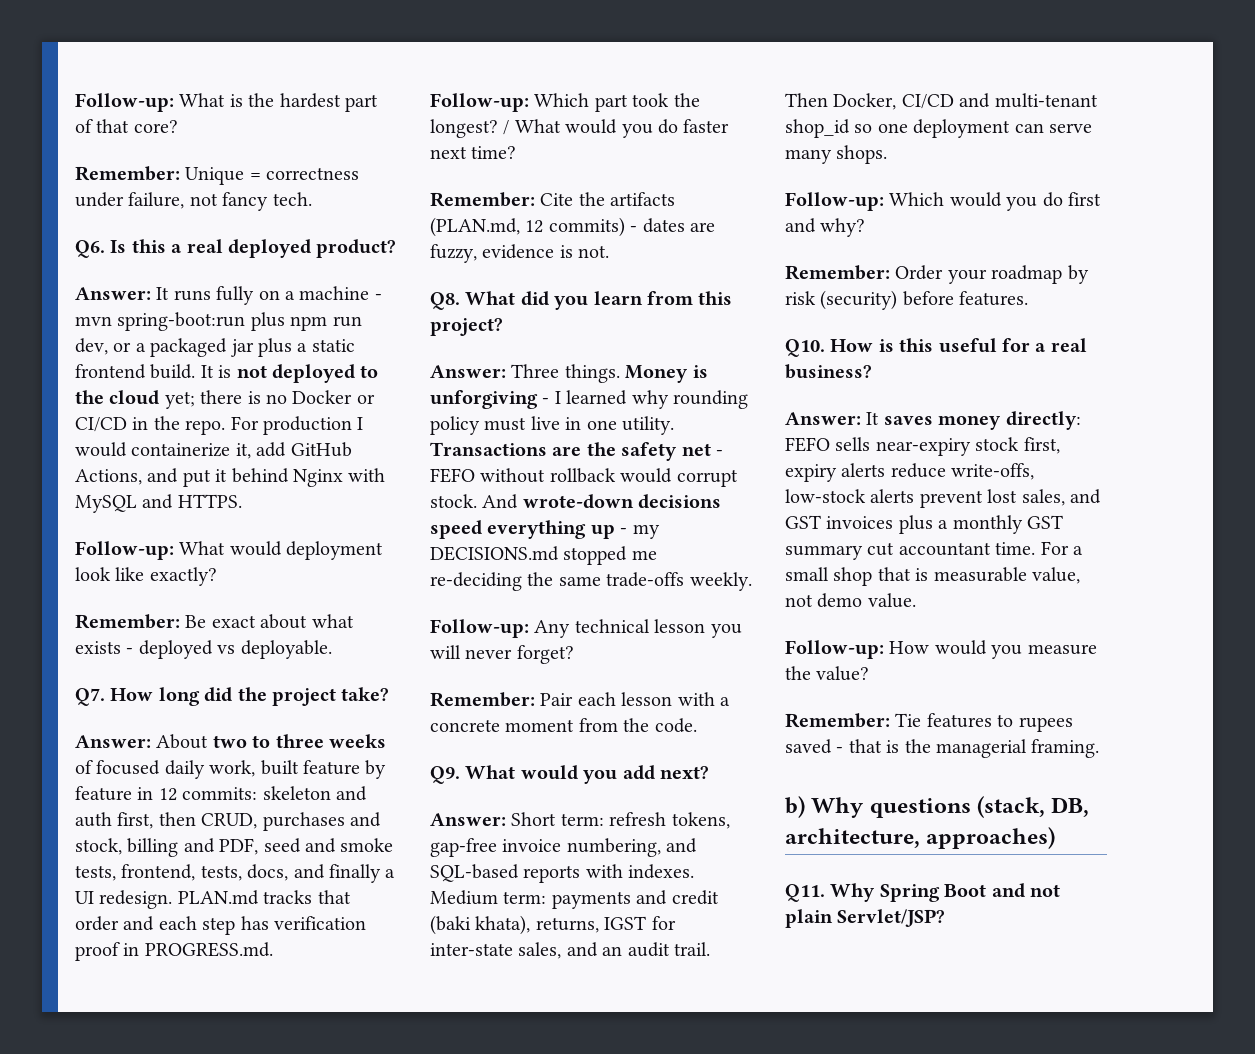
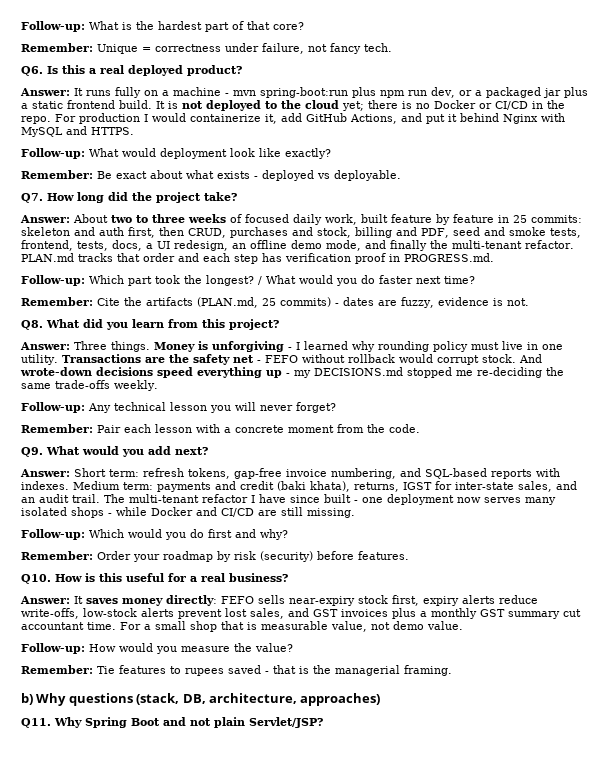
[158,788,177,801] 12 -> [513,215,527,223] 25
[293,864,396,883] [75,890,173,909] and finally a UI redesign. -> [146,240,574,251] a UI redesign, an offline demo mode, and finally the multi-tenant refactor.
[525,220,544,233] 12 -> [262,298,276,306] 25
[785,93,1098,110] [785,119,1092,138] [785,145,888,164] Then Docker, CI/CD and multi-tenant shop_id so one deployment can serve many shops. -> [104,494,556,505] [21,507,355,518] The multi-tenant refactor I have since built - one deployment now serves many isolated shops - while Docker and CI/CD are still missing.

